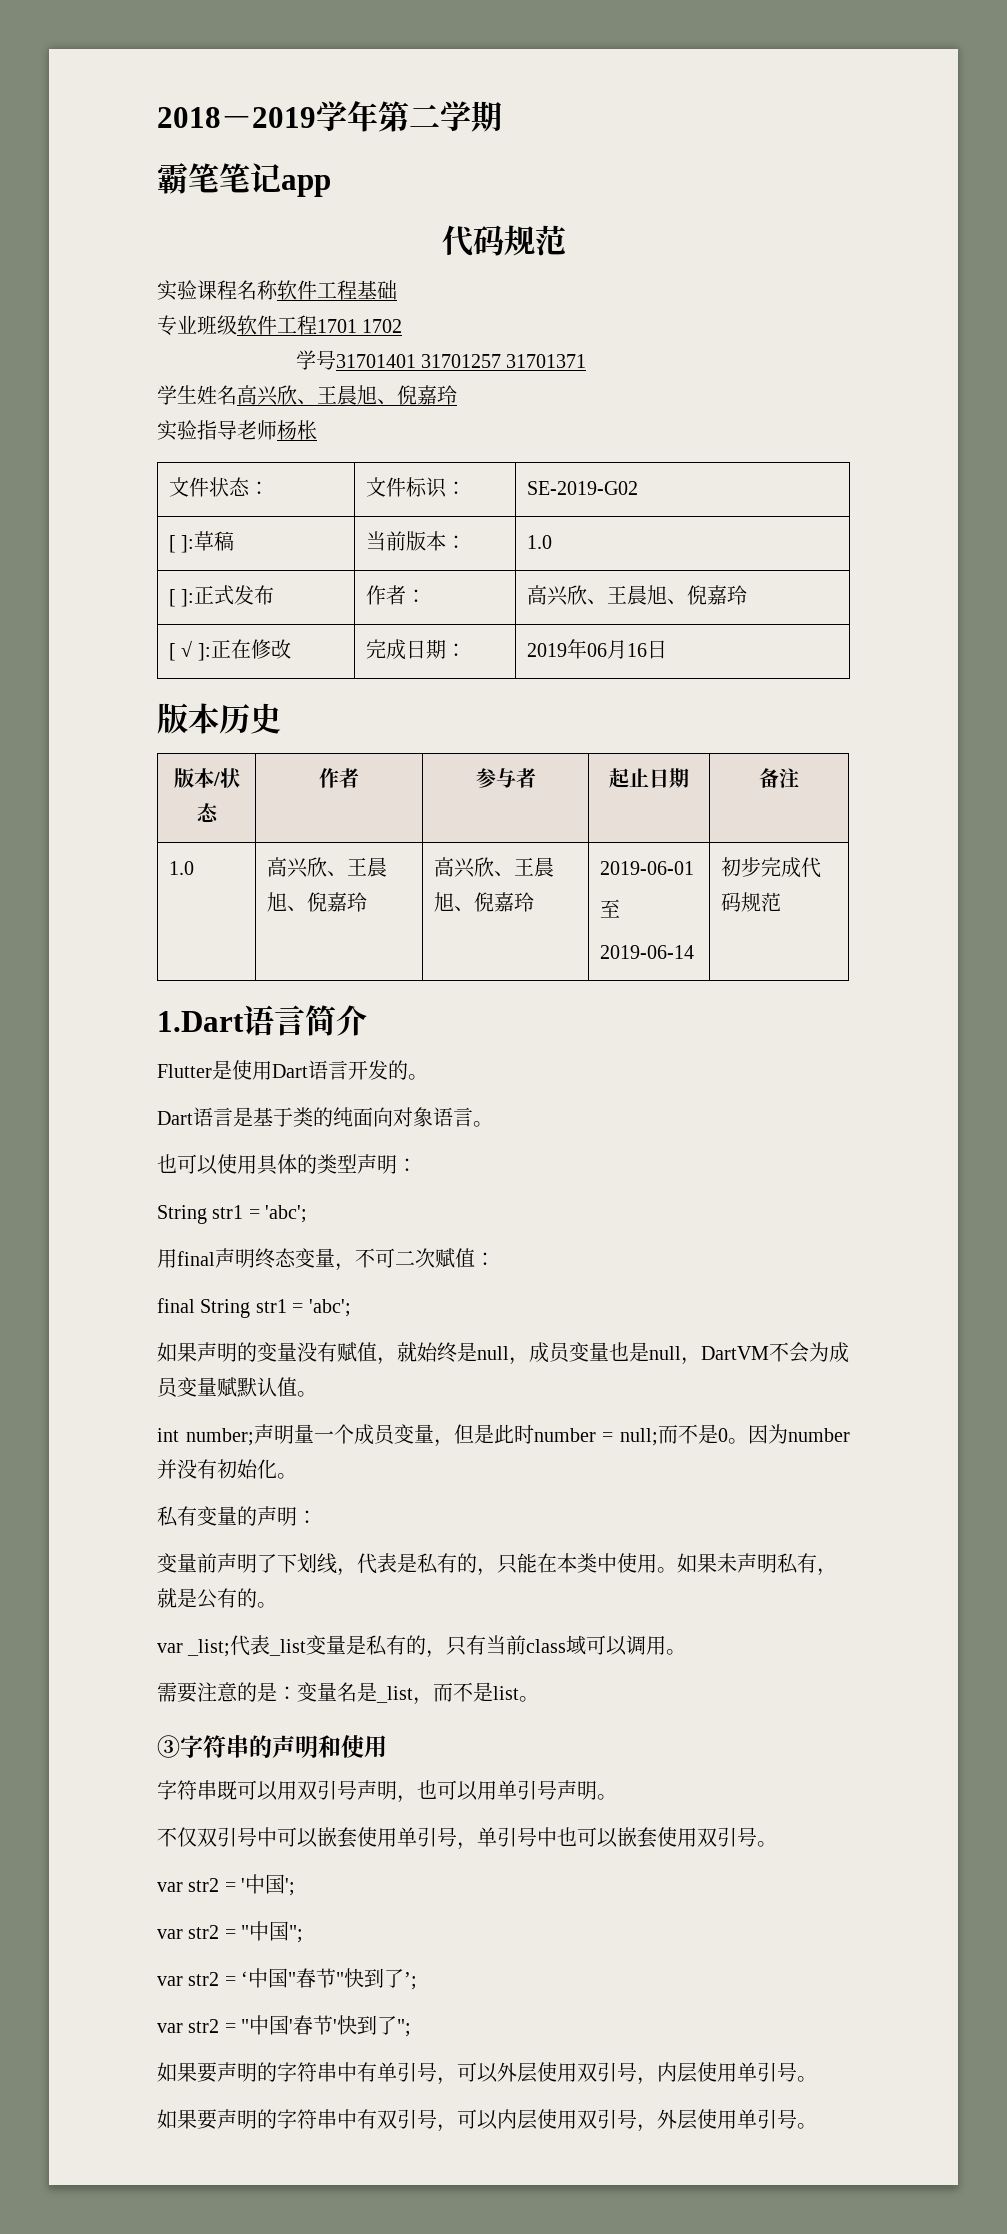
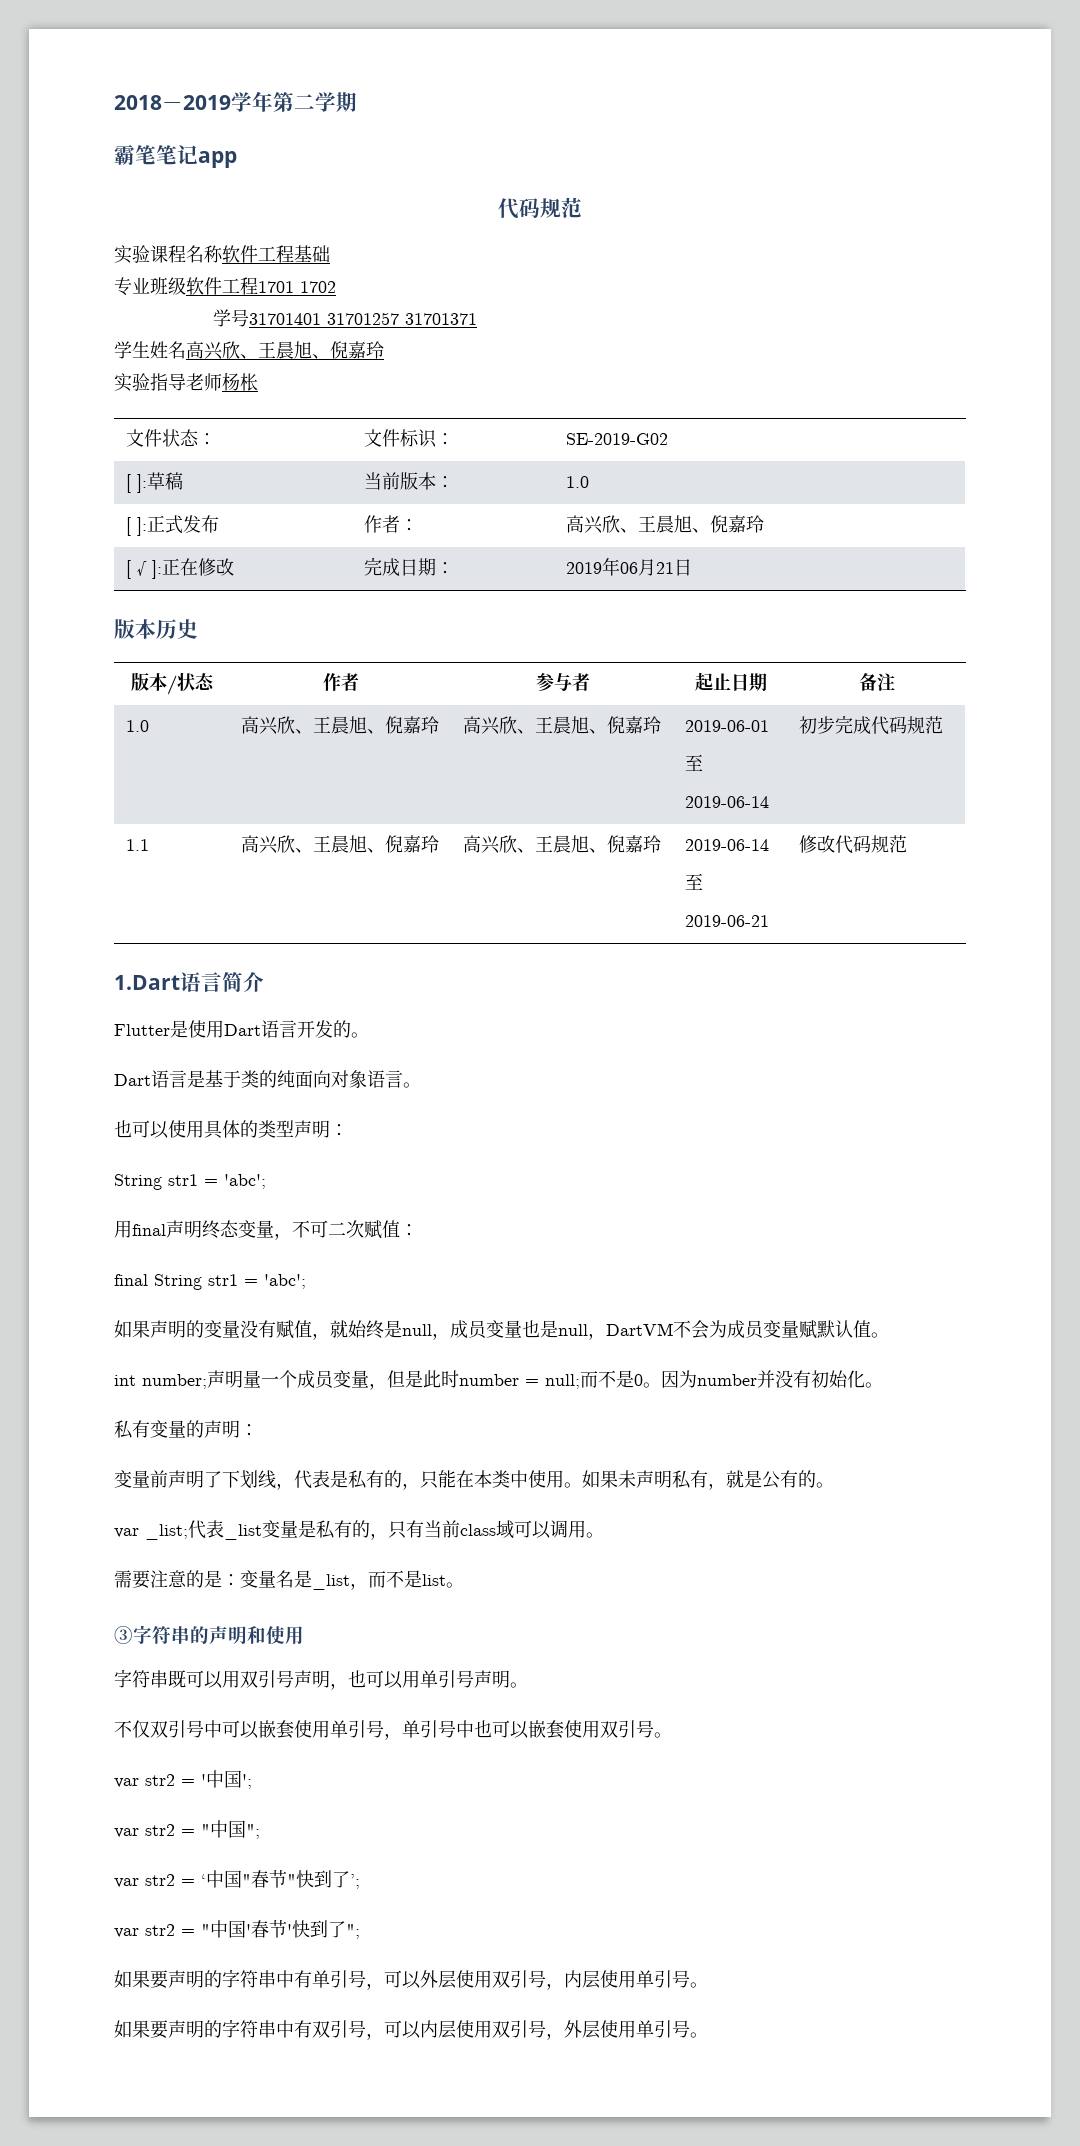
[626,643,647,657] 16 -> [656,562,675,574] 21
(781, 902) none -> [126,839,150,851] [241,835,440,854] [463,835,662,854] [685,839,770,851] [685,873,704,890] [685,915,770,927] [799,835,908,854] // 1.1 | 高兴欣、王晨旭、倪嘉玲 | 高兴欣、王晨旭、倪嘉玲 | 2019-06-14 // 至 // 2019-06-21 | 修改代码规范

